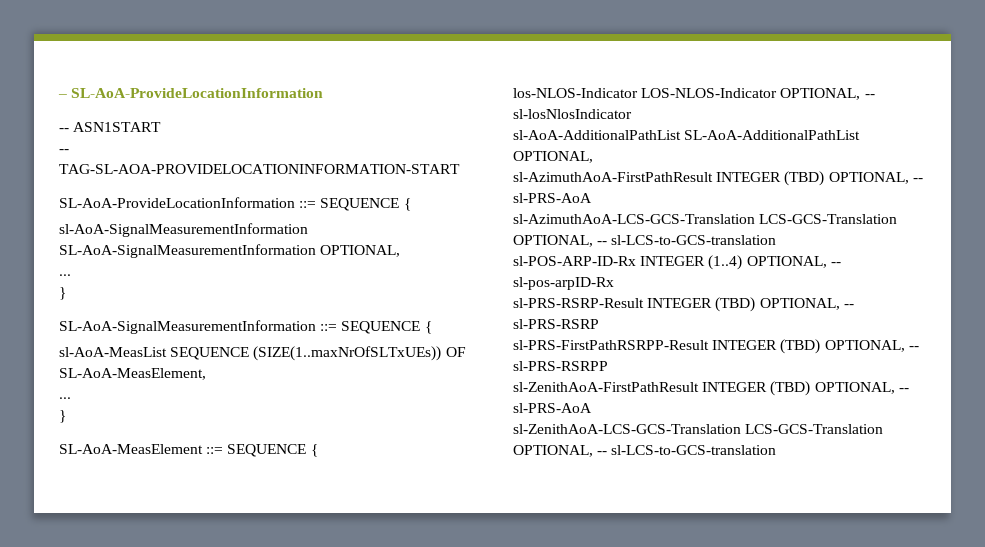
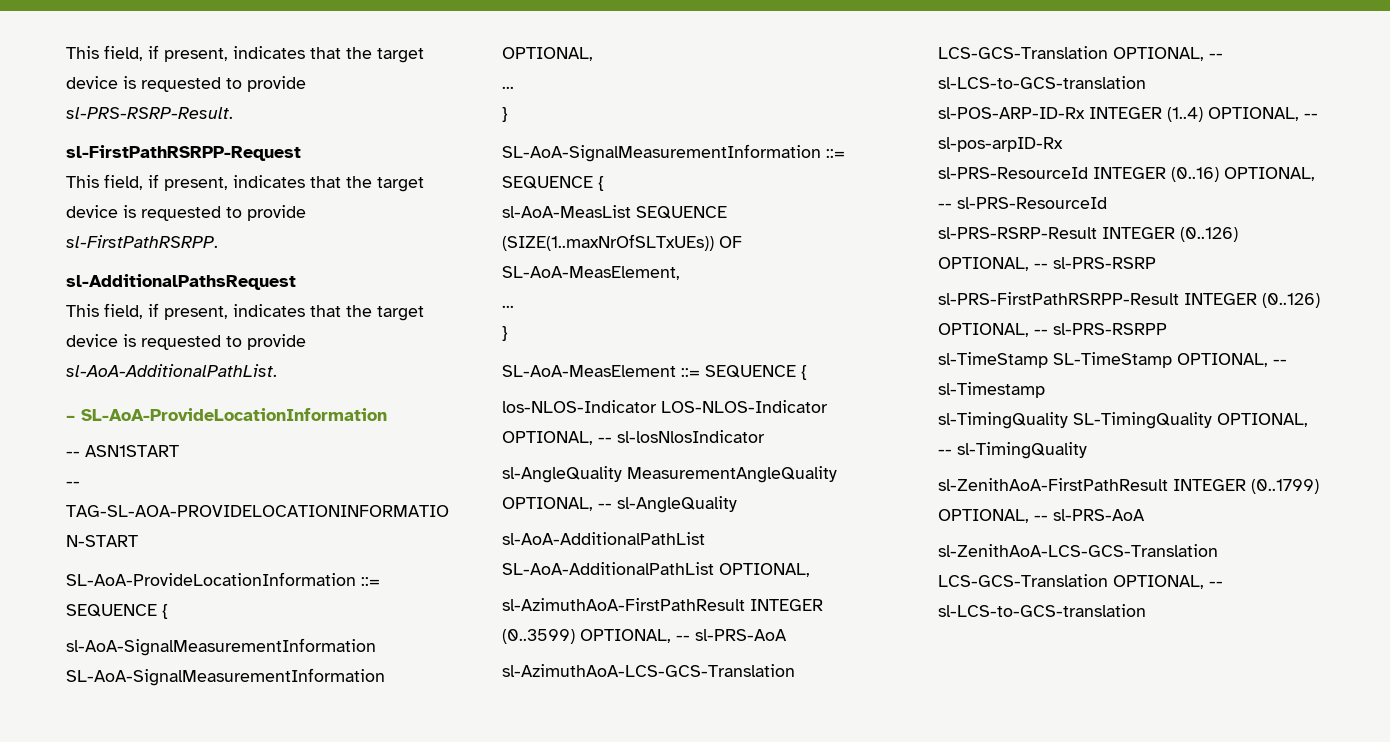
(58, 96) none -> [66,45,424,63] [66,76,306,92] [66,107,233,119] [66,145,301,161] [66,174,424,192] [66,205,306,221] [66,235,218,248] [66,274,296,290] [66,303,424,321] [66,334,306,350] [66,364,277,377] This field, if present, indicates that the target device is requested to provide sl-PRS-RSRP-Result. // sl-FirstPathRSRPP-Request // This field, if present, indicates that the target device is requested to provide sl-FirstPathRSRPP. // sl-AdditionalPathsRequest // This field, if present, indicates that the target device is requested to provide sl-AoA-AdditionalPathList. //
(632, 114) none -> [502,466,837,483] [502,496,737,513] // sl-AngleQuality MeasurementAngleQuality OPTIONAL, -- sl-AngleQuality
[784,171,825,186] (TBD) -> [502,629,575,644] (0..3599)
(614, 283) none -> [938,167,1315,182] [938,197,1107,209] // sl-PRS-ResourceId INTEGER (0..16) OPTIONAL, -- sl-PRS-ResourceId
[715,297,756,312] (TBD) -> [1180,227,1238,242] (0..126)
[780,339,821,354] (TBD) -> [1262,293,1320,308] (0..126)
(608, 366) none -> [938,352,1287,368] [938,382,1045,398] [938,412,1308,429] [938,442,1087,459] // sl-TimeStamp SL-TimeStamp OPTIONAL, -- sl-Timestamp // sl-TimingQuality SL-TimingQuality OPTIONAL, -- sl-TimingQuality
[770,381,811,396] (TBD) -> [1251,479,1319,494] (0..1799)

